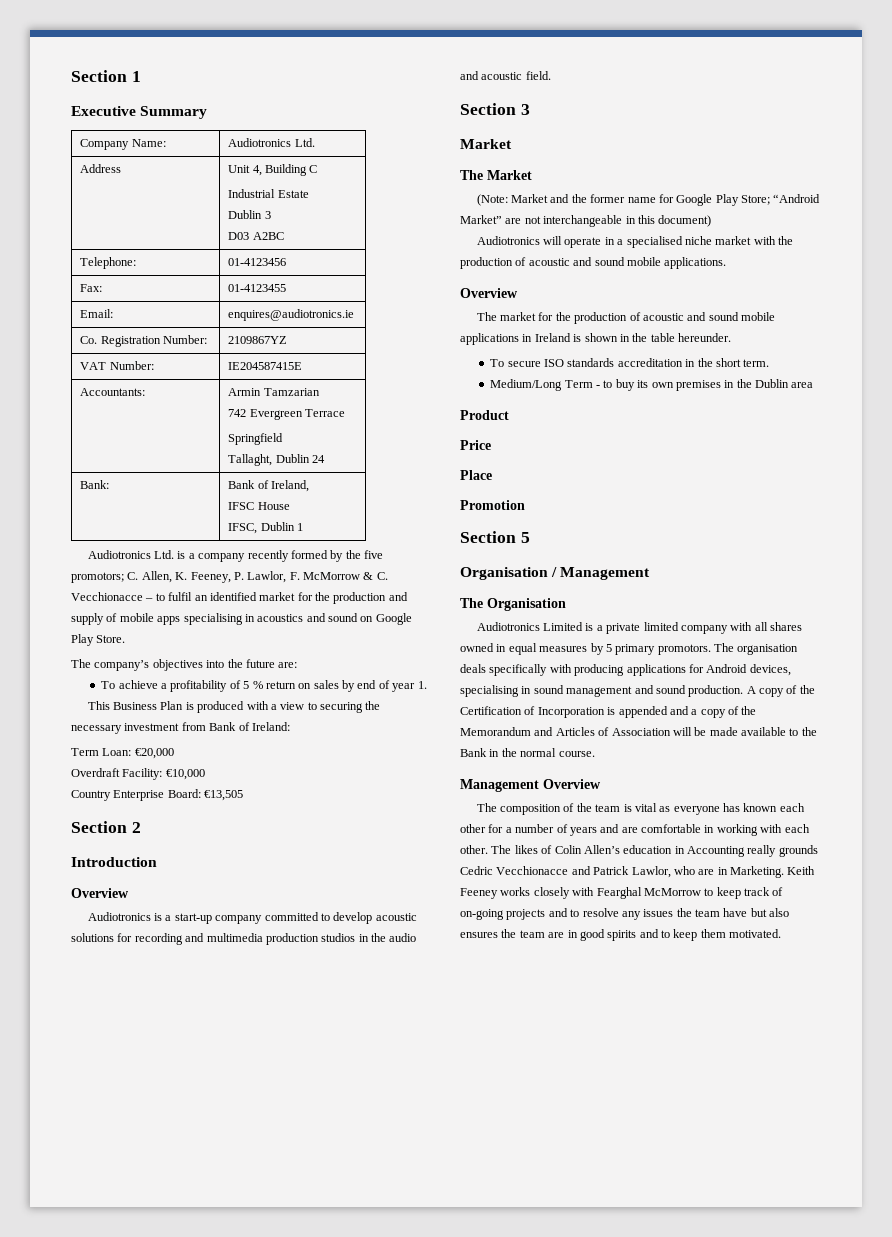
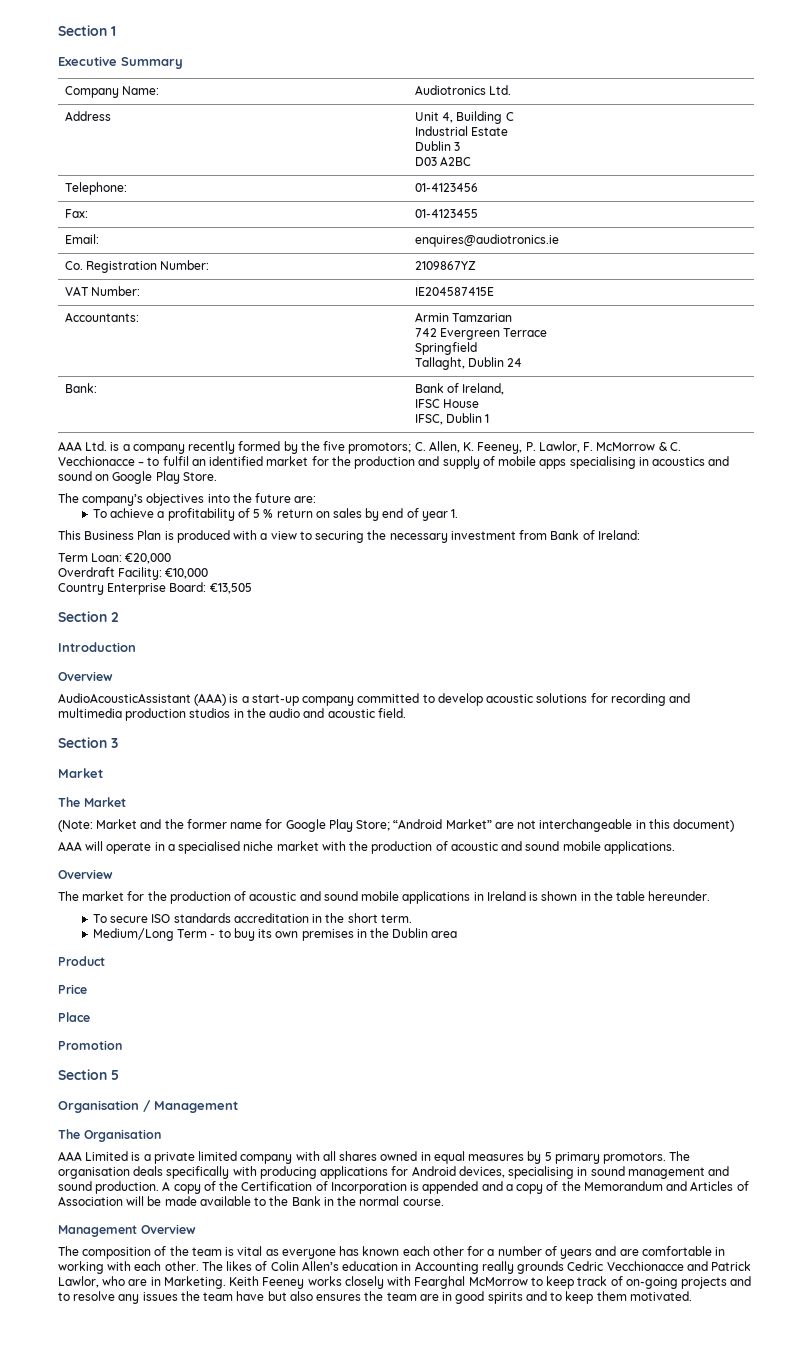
[87,550,151,559] Audiotronics -> [58,441,82,451] AAA
[87,912,151,921] Audiotronics -> [58,693,227,706] AudioAcousticAssistant (AAA)
[476,236,540,245] Audiotronics -> [58,841,82,851] AAA
[476,622,540,631] Audiotronics -> [58,1151,82,1161] AAA

